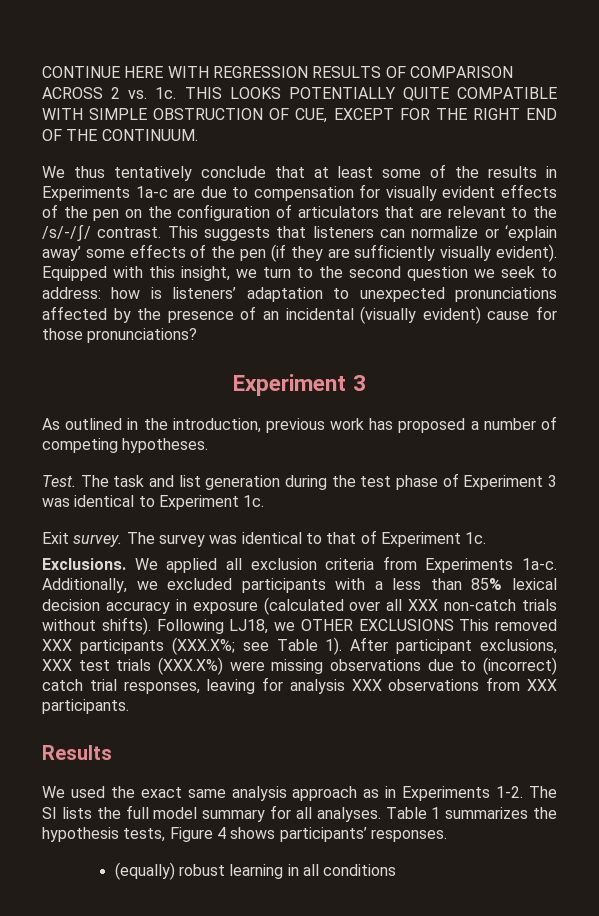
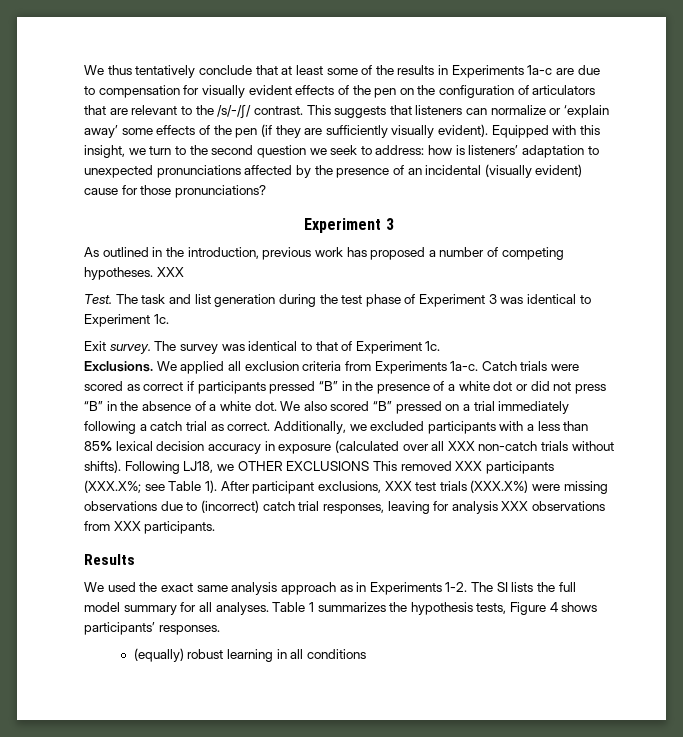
[42,66,513,78] [42,87,557,101] [42,108,557,123] [42,129,198,141] CONTINUE HERE WITH REGRESSION RESULTS OF COMPARISON ACROSS 2 vs. 1c. THIS LOOKS POTENTIALLY QUITE COMPATIBLE WITH SIMPLE OBSTRUCTION OF CUE, EXCEPT FOR THE RIGHT END OF THE CONTINUUM. // -> (84, 70) none
(209, 445) none -> [156,267,184,277] XXX
(557, 564) none -> [481,361,580,371] [84,381,606,394] [84,401,570,414] [84,421,271,434] Catch trials were scored as correct if participants pressed “B” in the presence of a white dot or did not press “B” in the absence of a white dot. We also scored “B” pressed on a trial immediately following a catch trial as correct.

